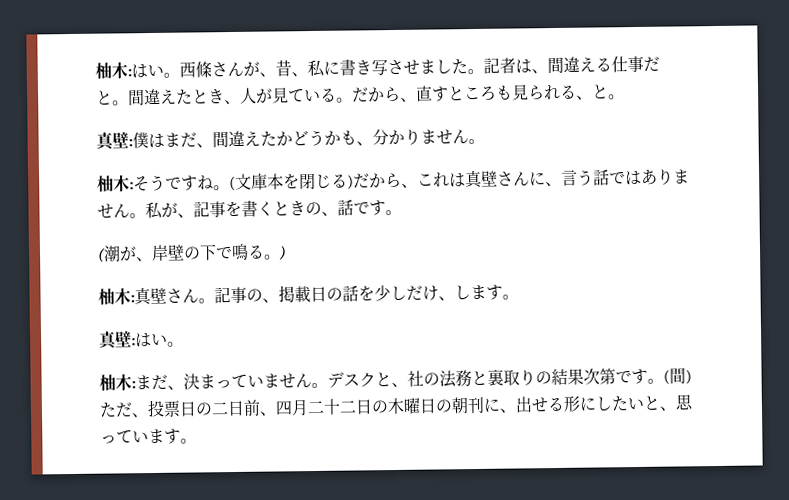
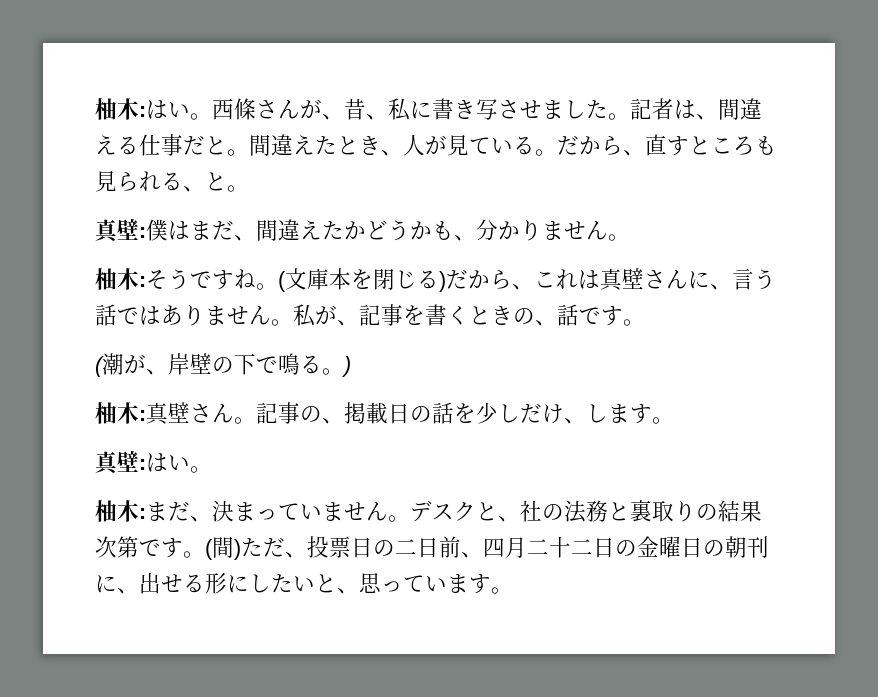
[387,397,405,415] 木 -> [637,536,659,557] 金

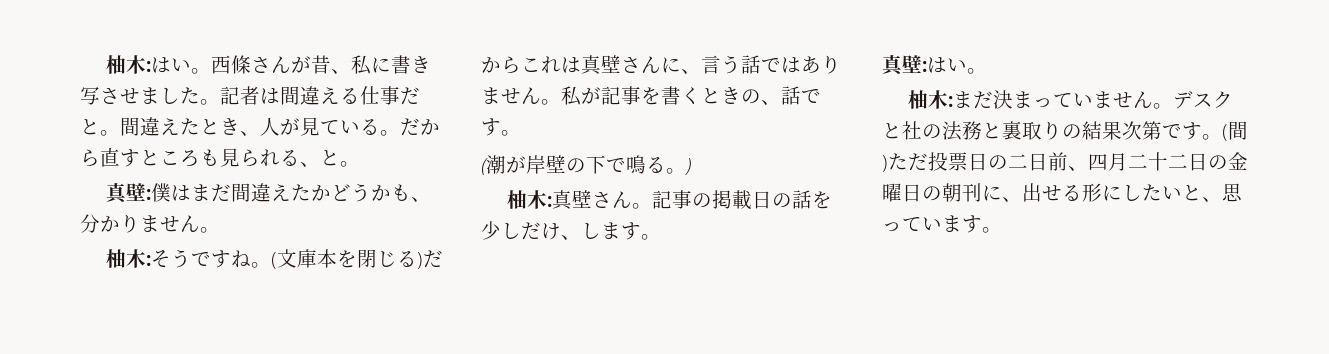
[322,114,344,120] 、 -> (311, 64) none
[696,114,718,120] 、 -> (280, 96) none
[623,150,645,156] 、 -> (100, 158) none
[234,235,256,241] 、 -> (231, 193) none
[512,284,534,290] 、 -> (521, 65) none
[337,320,359,326] 、 -> (601, 95) none
[146,369,168,375] 、 -> (526, 164) none
[322,418,344,424] 、 -> (712, 200) none
[190,516,212,522] 、 -> (993, 100) none
[498,516,520,522] 、 -> (902, 131) none
[285,552,307,558] 、 -> (928, 162) none

